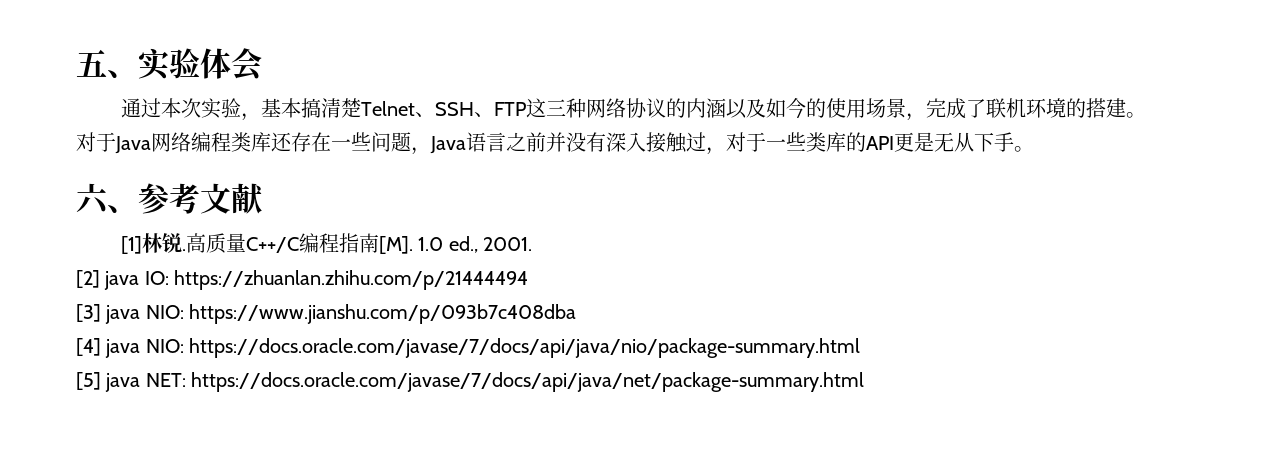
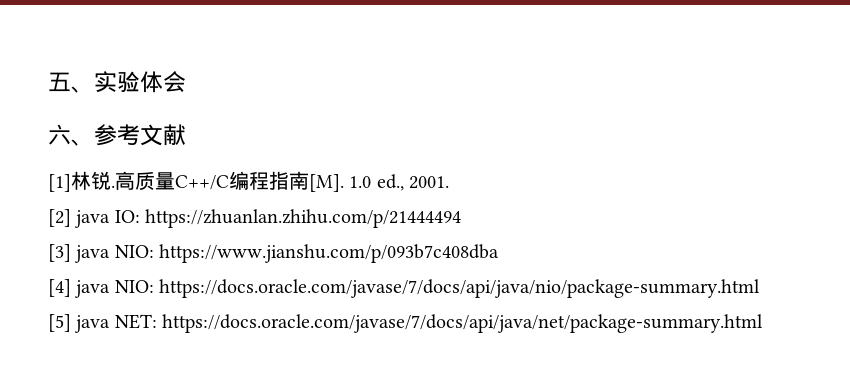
[120,98,1146,121] [76,132,1034,155] // 通过本次实验，基本搞清楚Telnet、SSH、FTP这三种网络协议的内涵以及如今的使用场景，完成了联机环境的搭建。对于Java网络编程类库还存在一些问题，Java语言之前并没有深入接触过，对于一些类库的API更是无从下手。 -> (186, 82) none

